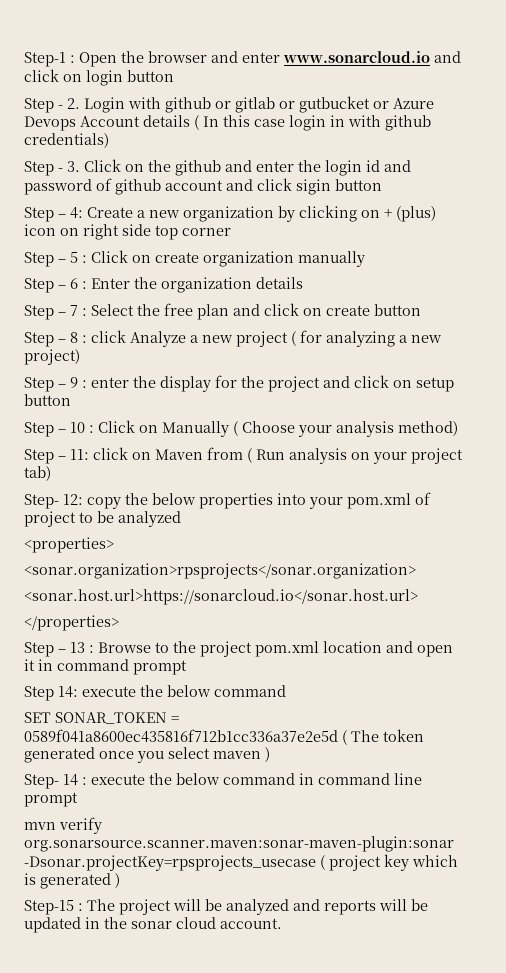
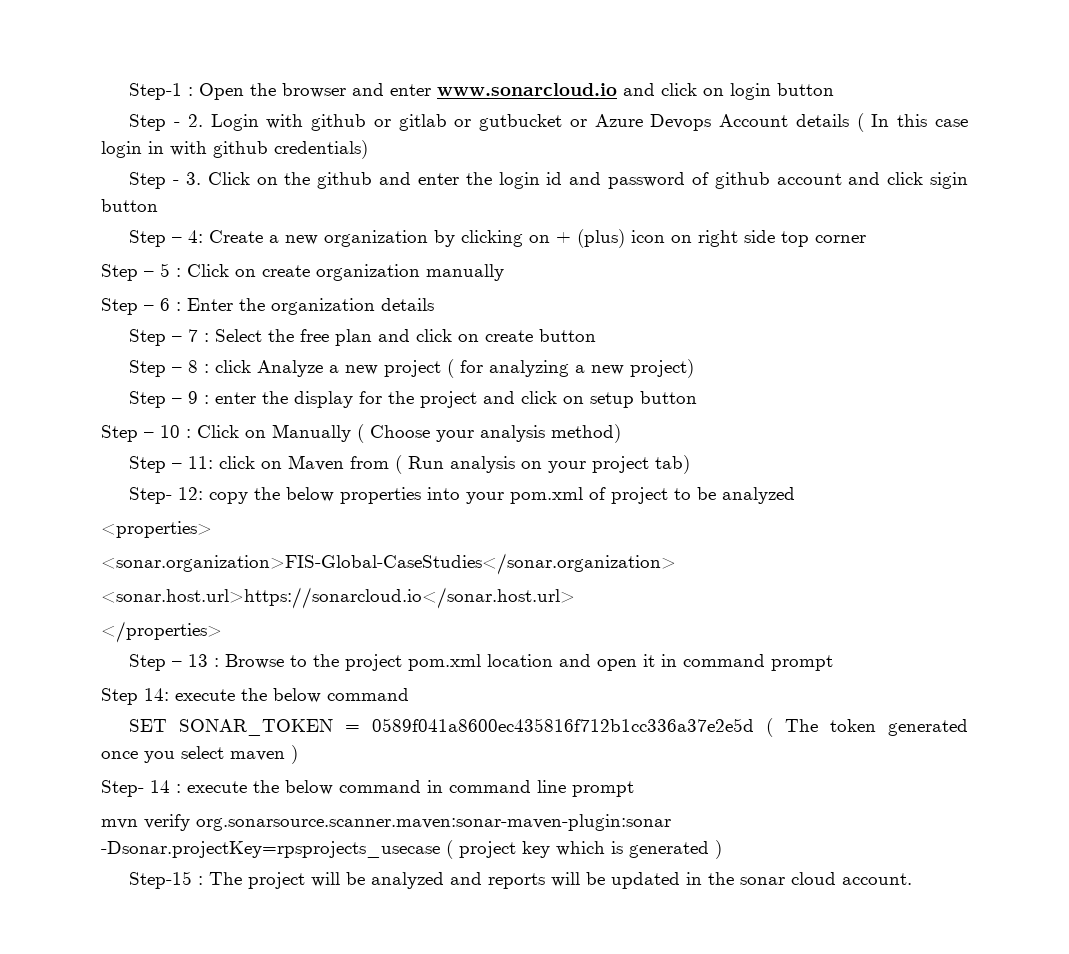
[24,563,416,579] <sonar.organization>rpsprojects</sonar.organization> -> [101,553,676,575] <sonar.organization>FIS-Global-CaseStudies</sonar.organization>

